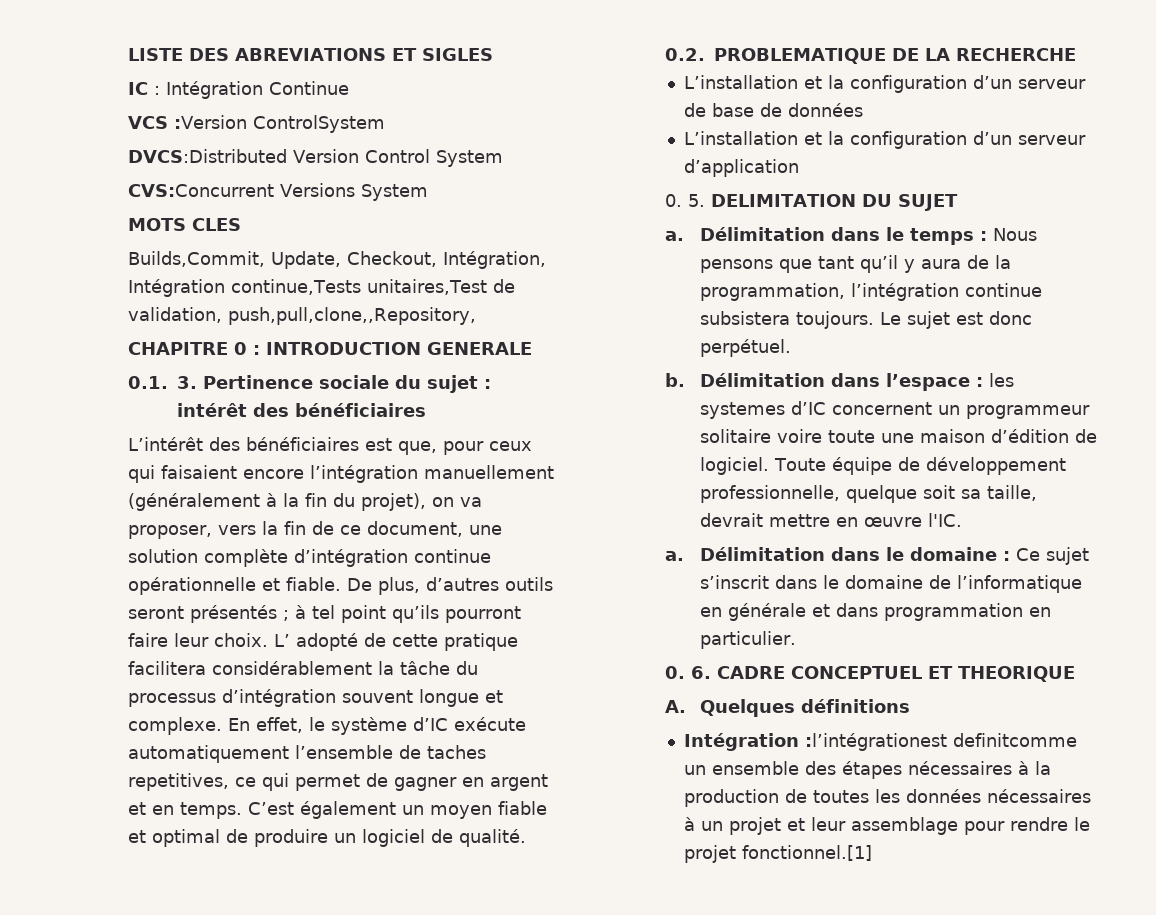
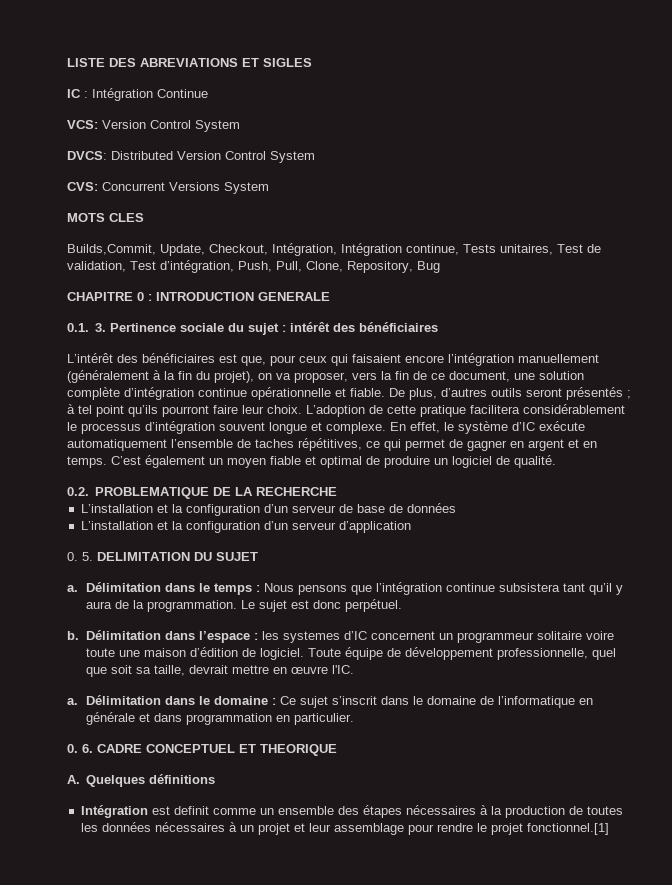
[127,115,385,133] [127,149,503,167] [127,184,274,197] VCS :Version ControlSystem // DVCS:Distributed Version Control System // CVS:Concurrent -> [66,120,240,132] [66,151,315,163] [66,182,165,191] VCS: Version Control System // DVCS: Distributed Version Control System // CVS: Concurrent
[230,279,516,295] [127,307,476,325] continue,Tests unitaires,Test de validation, push,pull,clone,,Repository, -> [405,244,601,255] [66,260,440,273] continue, Tests unitaires, Test de validation, Test d’intégration, Push, Pull, Clone, Repository, Bug
[273,633,358,651] L’ adopté -> [305,405,365,417] L’adoption
[377,661,478,675] la tâche du -> [66,422,77,431] le
[127,773,229,791] repetitives, -> [297,438,362,451] répétitives,
(813, 266) none -> [375,582,560,595] l’intégration continue subsistera
[700,283,1043,301] [700,311,875,329] programmation, l’intégration continue subsistera toujours. -> [146,600,237,612] programmation.
[846,485,918,503] quelque -> [591,648,616,660] [85,667,107,677] quel que
[805,733,1078,751] :l’intégrationest definitcomme -> [152,806,257,815] est definit comme

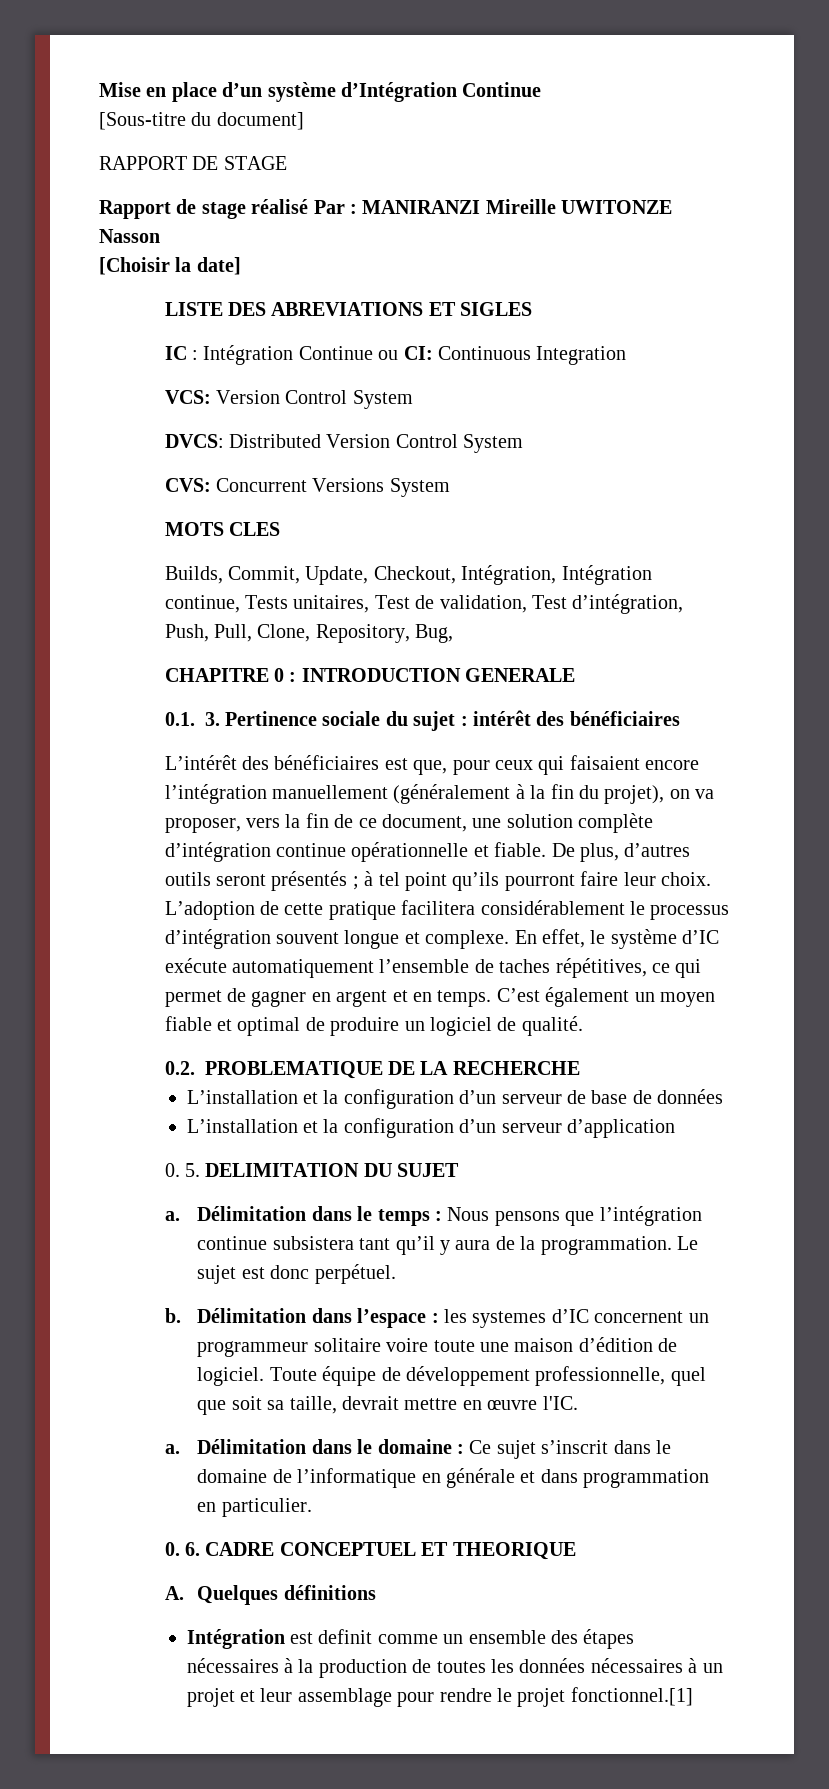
(66, 62) none -> [99,82,542,102] [99,112,304,130] [99,156,287,170] [99,199,673,219] [99,229,160,243] [99,257,241,275] Mise en place d’un système d’Intégration Continue // [Sous-titre du document] // RAPPORT DE STAGE // Rapport de stage réalisé Par : MANIRANZI Mireille UWITONZE Nasson // [Choisir la date] //
(208, 93) none -> [378,346,627,365] ou CI: Continuous Integration
[66,244,156,255] Builds,Commit, -> [164,566,300,584] Builds, Commit,
[416,261,440,273] Bug -> [415,624,454,643] Bug,

